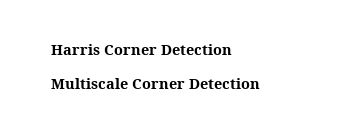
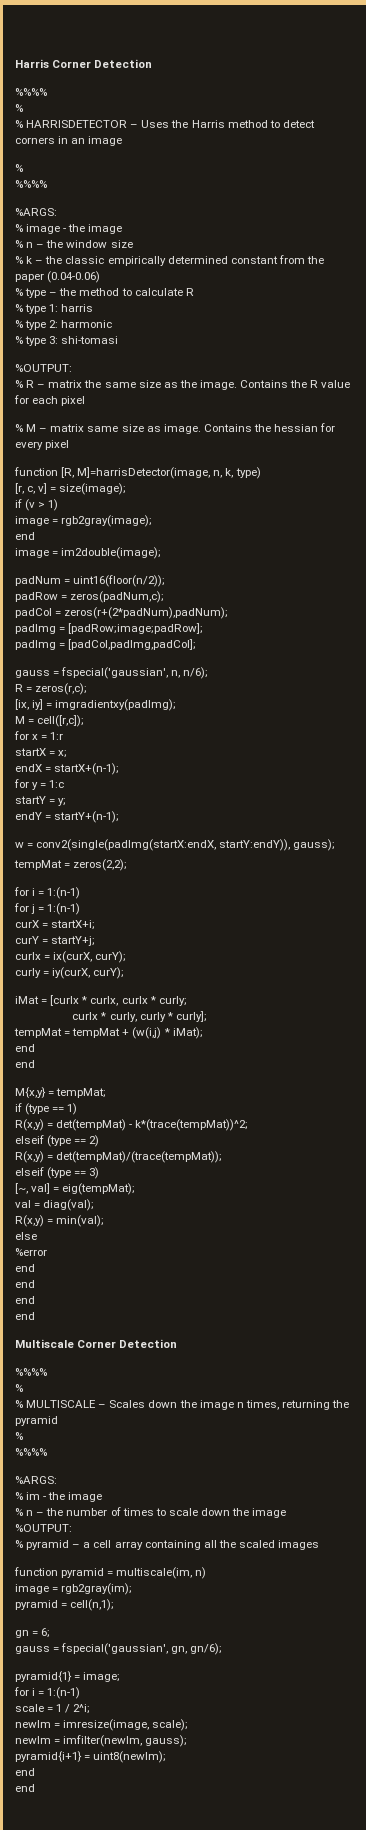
[51,78,260,89] Multiscale Corner Detection -> [15,88,47,96] [15,104,23,112] [15,120,315,128] [15,136,123,146] [15,164,23,172] [15,180,47,188] [15,208,57,216] [15,224,123,234] [15,240,133,248] [15,255,324,266] [15,271,101,283] [15,288,194,298] [15,304,94,314] [15,320,113,330] [15,336,119,346] [15,364,72,372] [15,380,351,390] [14,395,86,406] [15,423,336,434] [15,440,70,450] [14,467,261,479] [15,483,127,495] [15,499,59,511] [15,515,153,527] [15,532,35,540] [15,547,162,559] [15,575,166,587] [15,591,165,603] [15,607,229,619] [15,623,204,634] [15,639,197,650] [15,667,209,679] [15,683,88,695] [15,699,177,711] [15,715,85,727] [14,731,64,740] [15,748,68,758] [15,763,120,775] [14,779,65,790] [15,796,67,806] [15,811,120,823] [15,839,336,851] [14,859,128,871] [14,887,81,899] [14,903,81,915] [15,920,96,930] [15,936,96,946] [15,951,127,963] [15,967,125,979] [15,995,187,1006] [72,1011,207,1022] [14,1027,203,1039] [15,1044,35,1052] [15,1060,35,1068] [15,1087,107,1098] [15,1103,78,1115] [15,1119,249,1131] [15,1135,100,1147] [15,1151,223,1163] [15,1167,100,1179] [15,1183,136,1195] [15,1199,95,1211] [15,1215,105,1227] [15,1232,37,1240] [15,1248,47,1256] [15,1264,35,1272] [15,1280,35,1288] [15,1296,35,1304] [15,1312,35,1320] [15,1339,178,1348] [15,1368,47,1376] [15,1384,23,1392] [15,1400,350,1410] [15,1416,58,1426] [15,1432,23,1440] [15,1448,47,1456] [15,1476,57,1484] [15,1492,103,1502] [15,1507,287,1518] [15,1524,72,1532] [15,1540,320,1550] [14,1567,207,1579] [15,1583,133,1595] [15,1599,115,1611] [15,1628,51,1638] [15,1643,223,1655] [15,1671,121,1682] [14,1687,81,1699] [15,1704,91,1714] [15,1719,189,1731] [15,1735,188,1747] [15,1751,167,1763] [15,1768,35,1776] [15,1784,35,1792] %%%% // % // % HARRISDETECTOR – Uses the Harris method to detect corners in an image // % // %%%% // %ARGS: // % image - the image // % n – the window size // % k – the classic empirically determined constant from the paper (0.04-0.06) // % type – the method to calculate R // % type 1: harris // % type 2: harmonic // % type 3: shi-tomasi // %OUTPUT: // % R – matrix the same size as the image. Contains the R value for each pixel // % M – matrix same size as image. Contains the hessian for every pixel // function [R, M]=harrisDetector(image, n, k, type) // [r, c, v] = size(image); // if (v > 1) // image = rgb2gray(image); // end // image = im2double(image); // padNum = uint16(floor(n/2)); // padRow = zeros(padNum,c); // padCol = zeros(r+(2*padNum),padNum); // padImg = [padRow;image;padRow]; // padImg = [padCol,padImg,padCol]; // gauss = fspecial('gaussian', n, n/6); // R = zeros(r,c); // [ix, iy] = imgradientxy(padImg); // M = cell([r,c]); // for x = 1:r // startX = x; // endX = startX+(n-1); // for y = 1:c // startY = y; // endY = startY+(n-1); // w = conv2(single(padImg(startX:endX, startY:endY)), gauss); // tempMat = zeros(2,2); // for i = 1:(n-1) // for j = 1:(n-1) // curX = startX+i; // curY = startY+j; // curIx = ix(curX, curY); // curIy = iy(curX, curY); // iMat = [curIx * curIx, curIx * curIy; // curIx * curIy, curIy * curIy]; // tempMat = tempMat + (w(i,j) * iMat); // end // end // M{x,y} = tempMat; // if (type == 1) // R(x,y) = det(tempMat) - k*(trace(tempMat))^2; // elseif (type == 2) // R(x,y) = det(tempMat)/(trace(tempMat)); // elseif (type == 3) // [~, val] = eig(tempMat); // val = diag(val); // R(x,y) = min(val); // else // %error // end // end // end // end // Multiscale Corner Detection // %%%% // % // % MULTISCALE – Scales down the image n times, returning the pyramid // % // %%%% // %ARGS: // % im - the image // % n – the number of times to scale down the image // %OUTPUT: // % pyramid – a cell array containing all the scaled images // function pyramid = multiscale(im, n) // image = rgb2gray(im); // pyramid = cell(n,1); // gn = 6; // gauss = fspecial('gaussian', gn, gn/6); // pyramid{1} = image; // for i = 1:(n-1) // scale = 1 / 2^i; // newIm = imresize(image, scale); // newIm = imfilter(newIm, gauss); // pyramid{i+1} = uint8(newIm); // end // end

